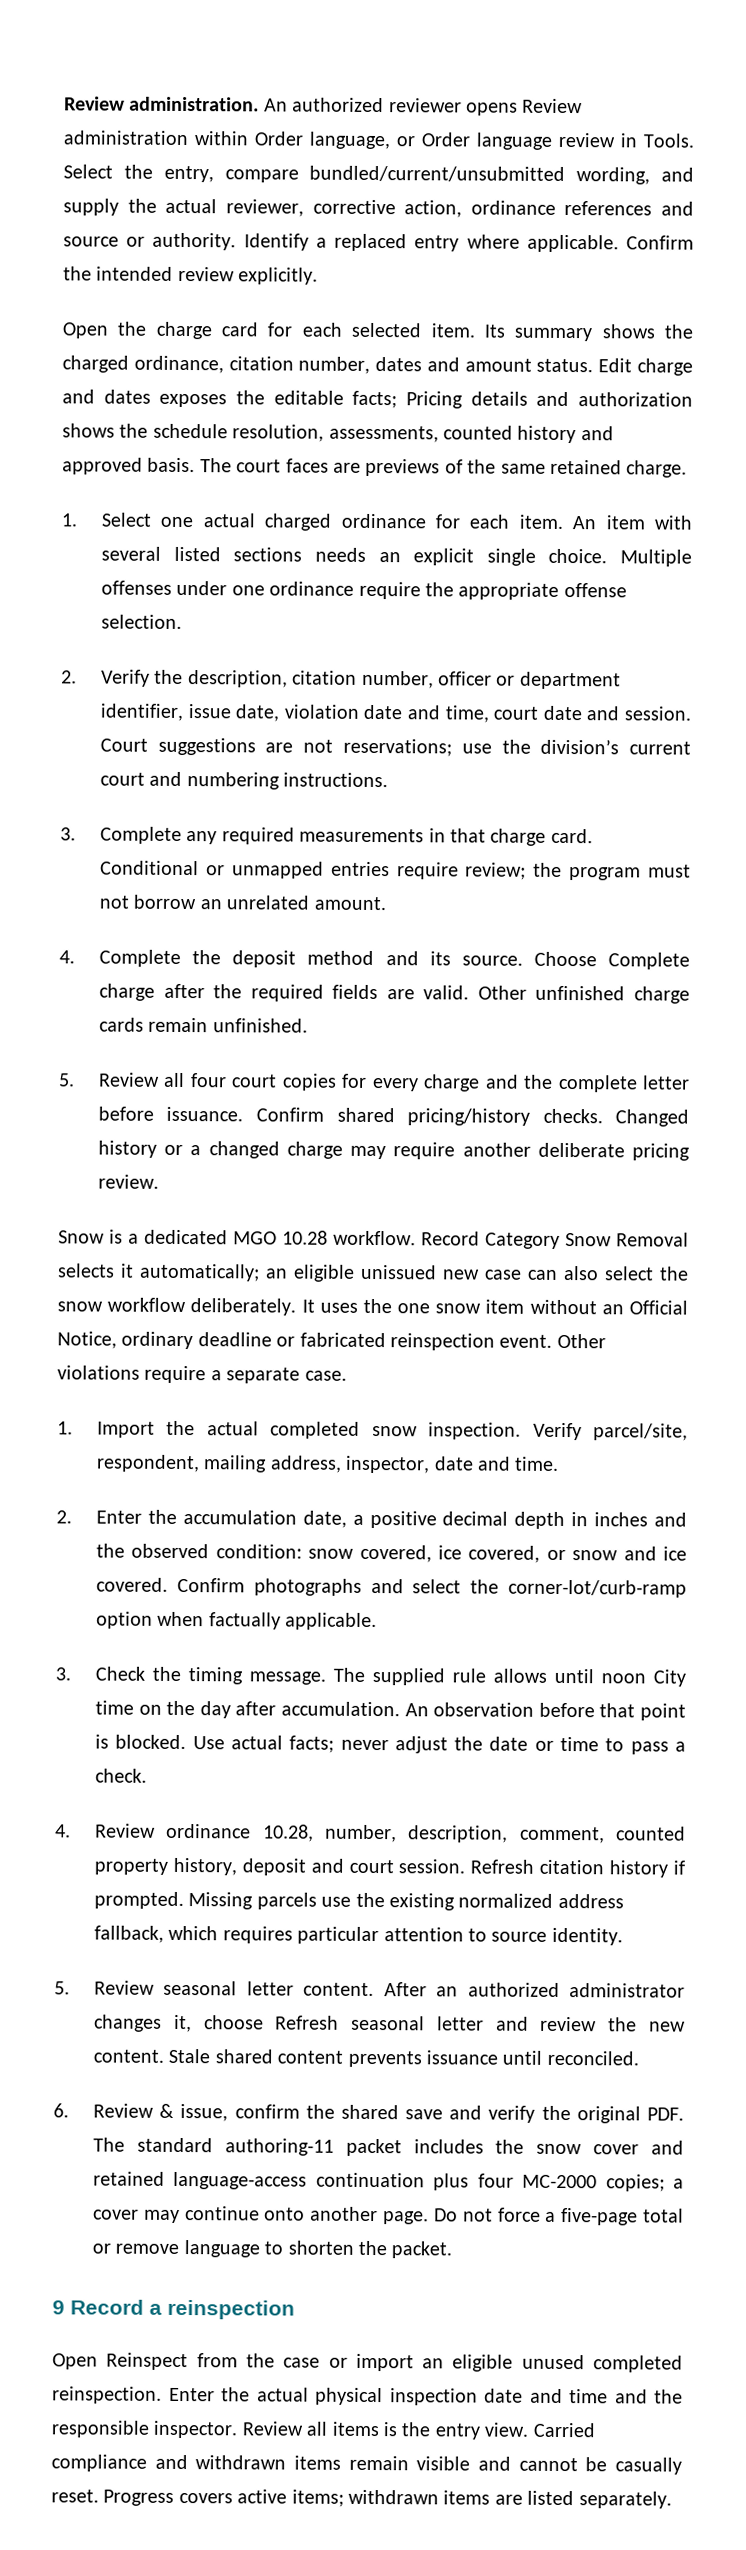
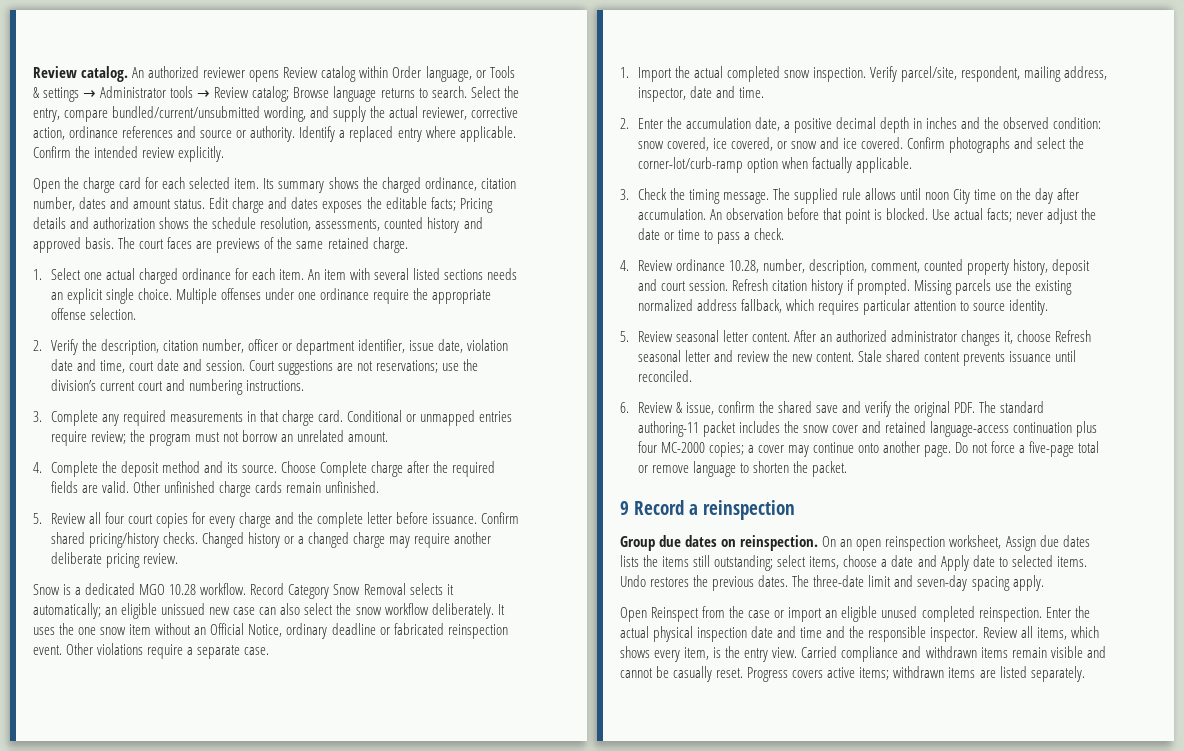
[64,96,260,112] Review administration. -> [33,66,129,82] Review catalog.
[63,130,188,146] administration -> [321,66,357,82] catalog
[421,132,694,150] Order language review in Tools. -> [489,66,515,78] [33,86,467,102] Tools & settings → Administrator tools → Review catalog; Browse language returns to search.
(295, 2309) none -> [620,535,1090,551] [620,555,1087,571] [620,575,1044,591] // Group due dates on reinspection. On an open reinspection worksheet, Assign due dates lists the items still outstanding; select items, choose a date and Apply date to selected items. Undo restores the previous dates. The three-date limit and seven-day spacing apply.
[331,2421,379,2437] items -> [1036,626,1099,640] [620,646,710,662] items, which shows every item,

